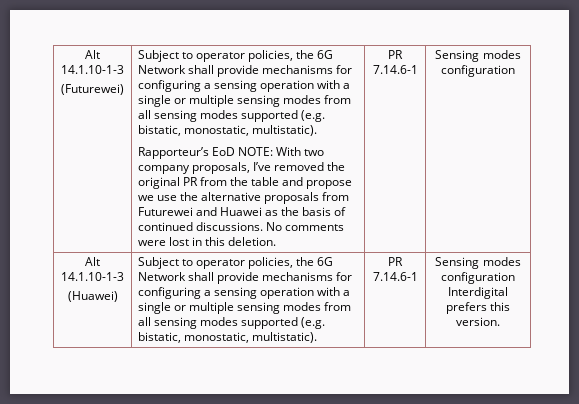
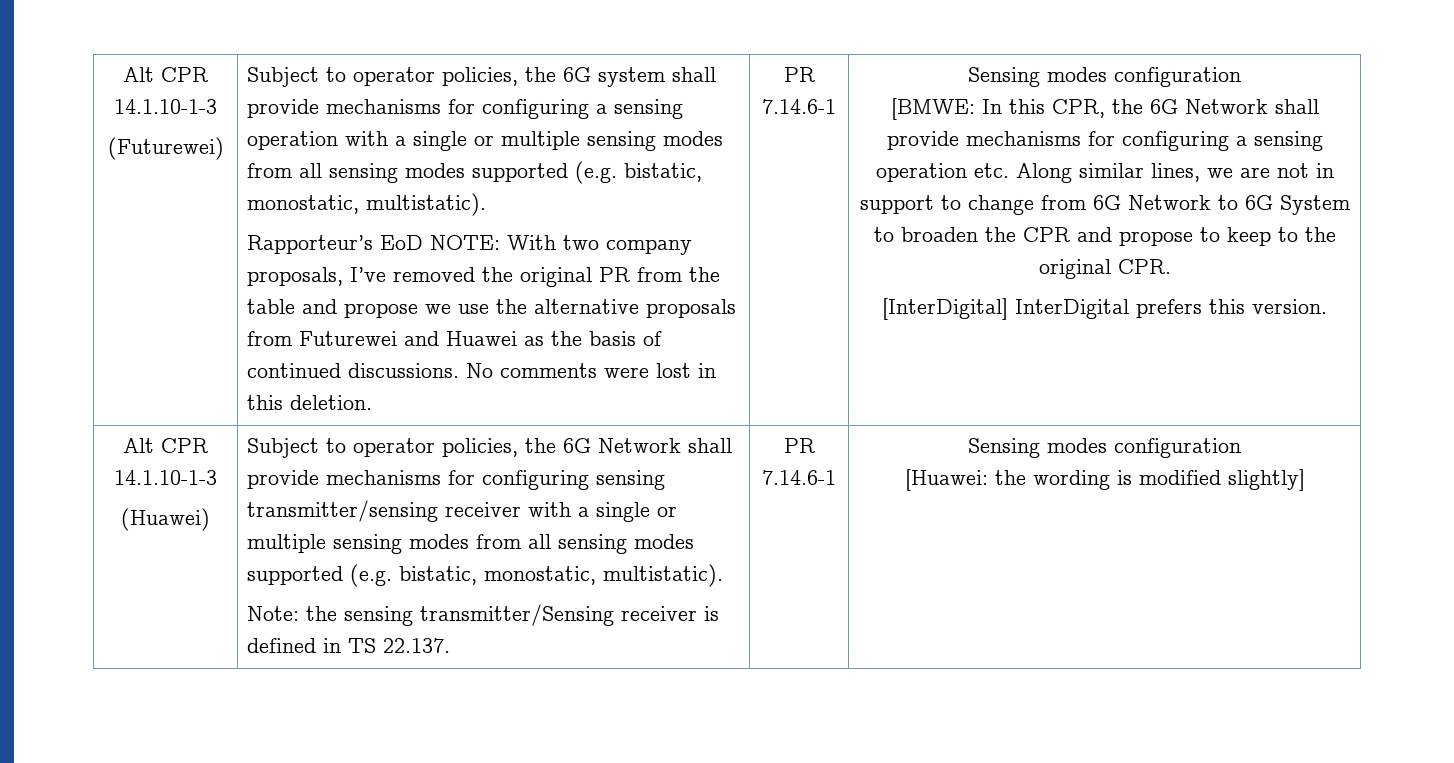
[85,50,100,59] Alt -> [123,67,208,82] Alt CPR
[137,65,186,74] Network -> [597,67,666,87] system
[85,257,100,266] // Alt -> [890,98,1319,120] [886,131,1323,151] [875,163,1334,183] [859,195,1351,215] [873,227,1336,246] [1038,259,1171,279] [882,298,1327,320] [123,438,208,453] // [BMWE: In this CPR, the 6G Network shall provide mechanisms for configuring a sensing operation etc. Along similar lines, we are not in support to change from 6G Network to 6G System to broaden the CPR and propose to keep to the original CPR. // [InterDigital] InterDigital prefers this version. // Alt CPR
[203,287,315,299] a sensing operation -> [595,470,665,490] [246,500,521,522] sensing transmitter/sensing receiver
[388,257,403,266] [372,272,418,281] [435,257,521,269] [441,272,515,284] [448,287,508,299] [445,302,511,314] [456,317,500,326] | PR 7.14.6-1 | Sensing modes configuration Interdigital prefers this version. -> [246,604,719,626] [246,638,450,653] [783,438,815,453] [762,470,836,485] [968,438,1241,458] [904,469,1305,491] // Note: the sensing transmitter/Sensing receiver is defined in TS 22.137. | PR 7.14.6-1 | Sensing modes configuration // [Huawei: the wording is modified slightly]

